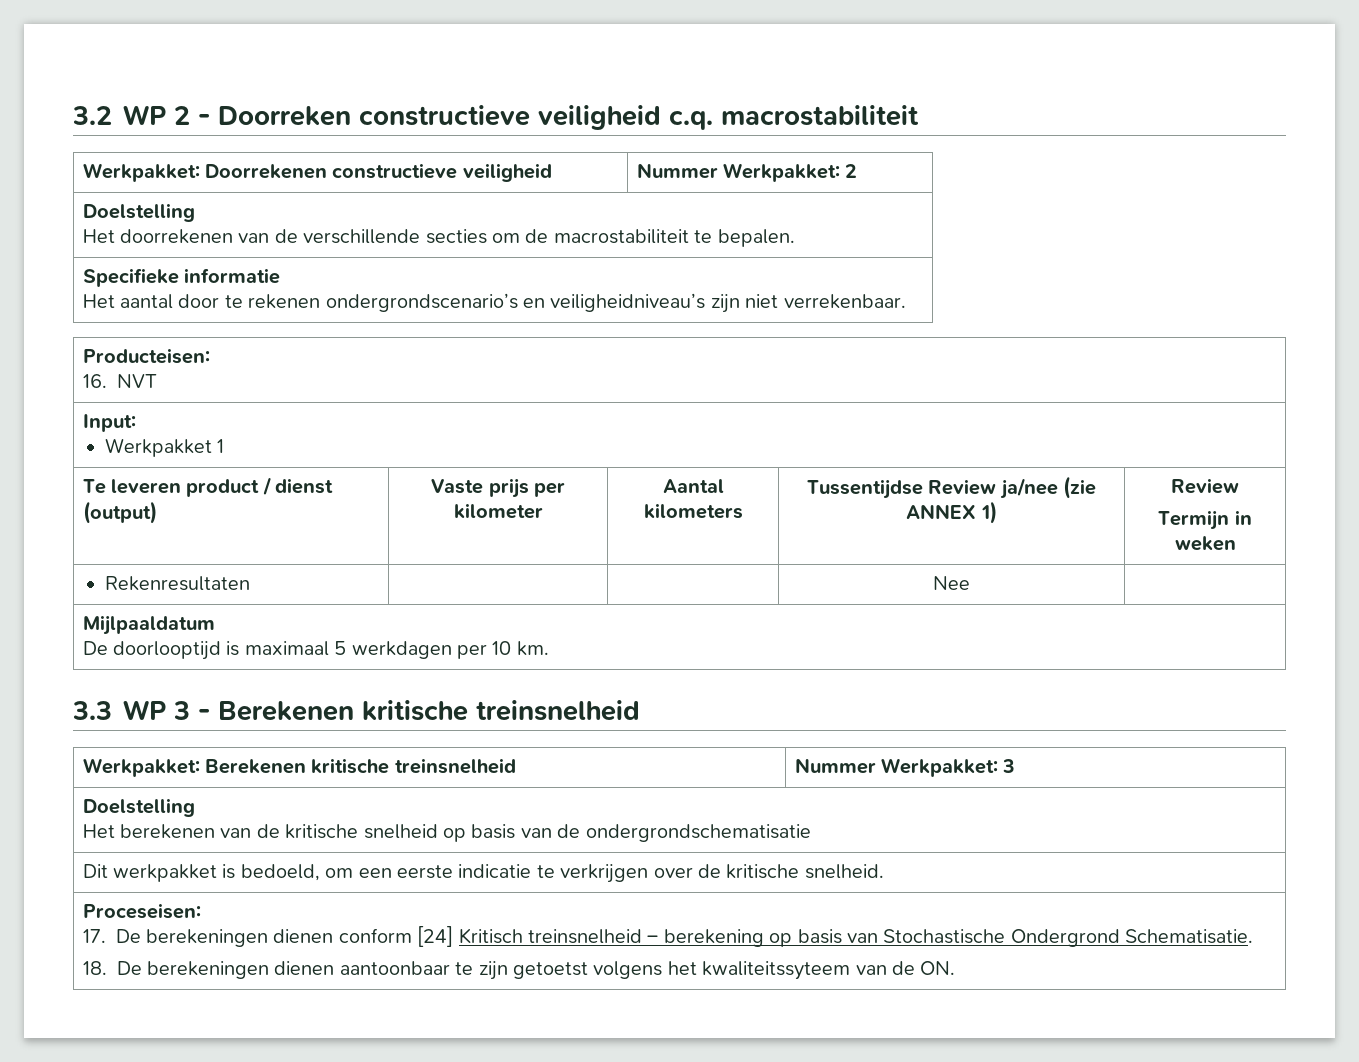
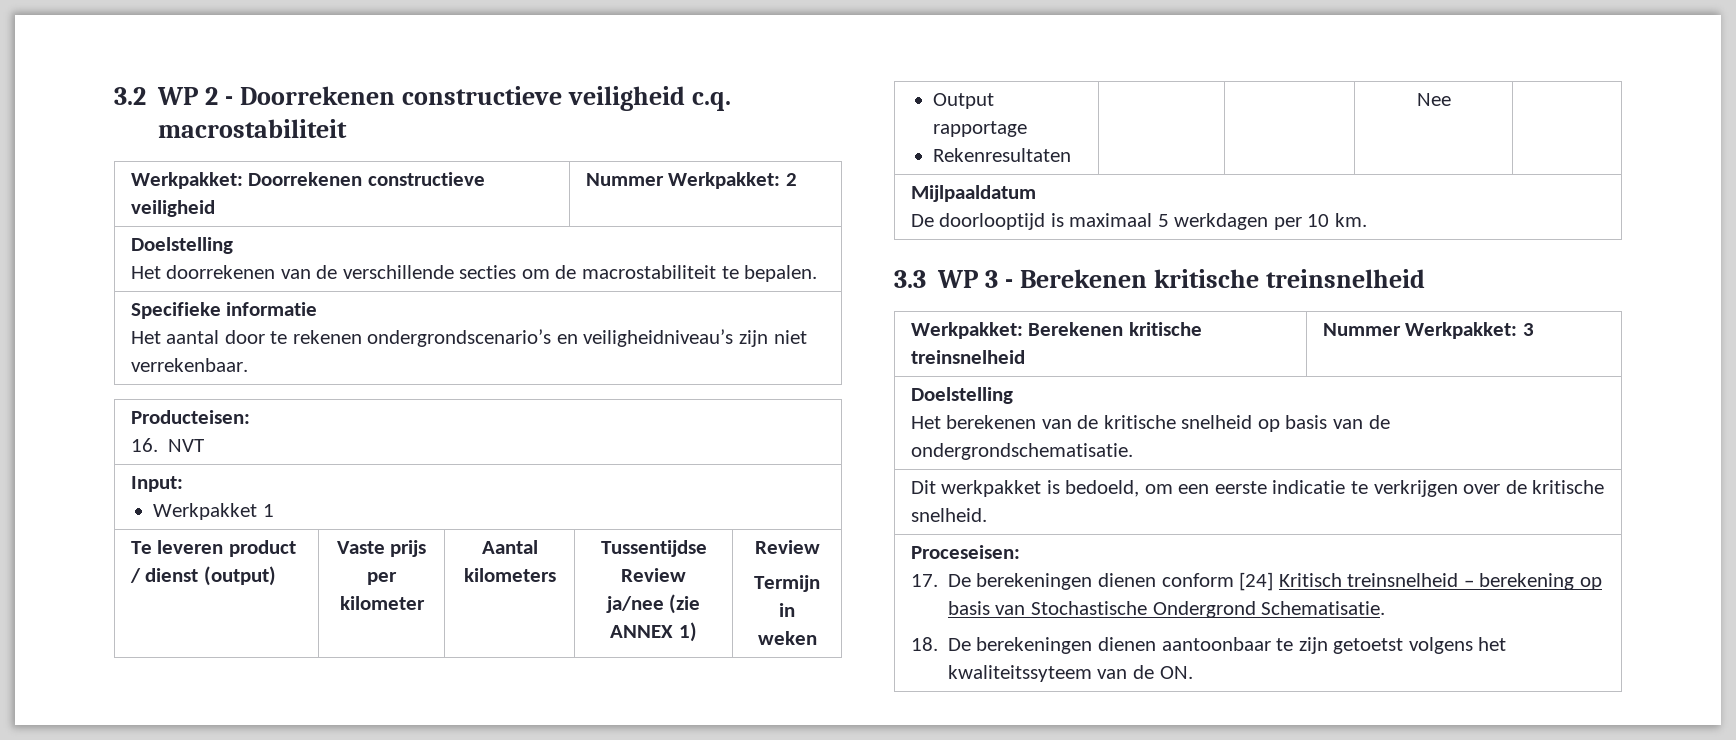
[218,106,351,126] Doorreken -> [240,86,396,105] Doorrekenen
(1236, 543) none -> [933,93,995,109] [933,121,1028,137] Output rapportage //
[585,824,811,842] ondergrondschematisatie -> [910,443,1133,460] ondergrondschematisatie.

